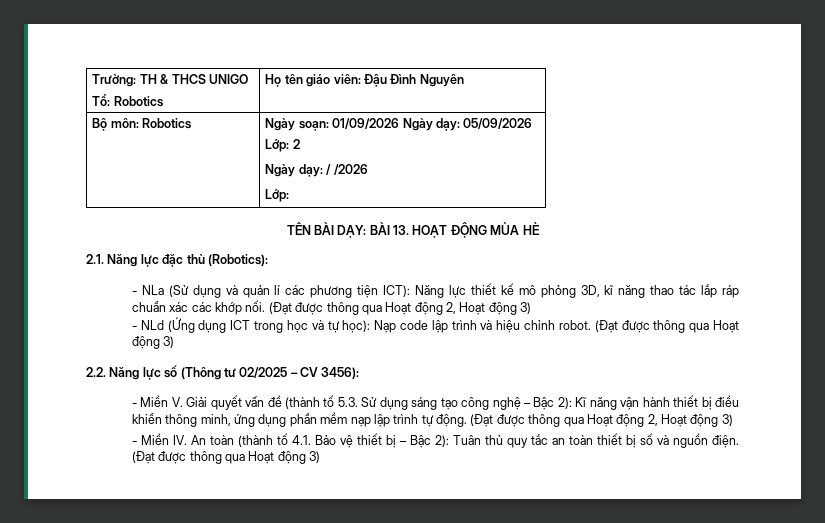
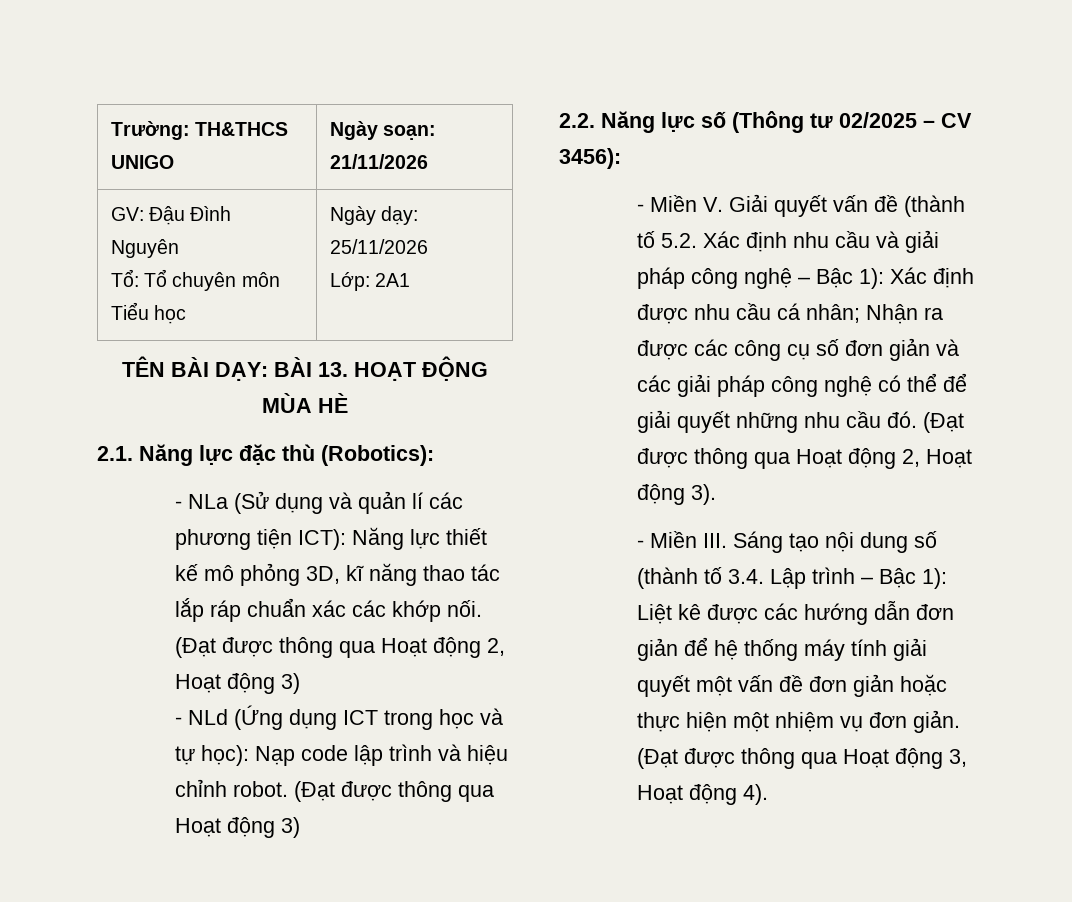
[139,74,248,84] [92,94,163,107] [265,74,464,87] [92,118,192,131] [265,118,533,131] [265,139,300,152] [265,164,368,177] [265,189,290,202] TH & THCS UNIGO // Tổ: Robotics | Họ tên giáo viên: Đậu Đình Nguyên // Bộ môn: Robotics | Ngày soạn: 01/09/2026 Ngày dạy: 05/09/2026 // Lớp: 2 // Ngày dạy: / /2026 // Lớp: -> [195,122,289,136] [110,155,174,169] [329,121,437,140] [329,154,428,169] [110,206,232,225] [110,239,179,258] [110,269,280,291] [110,302,187,324] [329,206,419,225] [329,239,428,254] [329,272,411,291] TH&THCS UNIGO | Ngày soạn: 21/11/2026 // GV: Đậu Đình Nguyên // Tổ: Tổ chuyên môn Tiểu học | Ngày dạy: 25/11/2026 // Lớp: 2A1
[337,395,739,410] [131,412,733,427] [131,433,740,448] [131,451,321,464] 5.3. Sử dụng sáng tạo công nghệ – Bậc 2): Kĩ năng vận hành thiết bị điều khiển thông minh, ứng dụng phần mềm nạp lập trình tự động. (Đạt được thông qua Hoạt động 2, Hoạt động 3) // - Miền IV. An toàn (thành tố 4.1. Bảo vệ thiết bị – Bậc 2): Tuân thủ quy tắc an toàn thiết bị số và nguồn điện. (Đạt được thông qua Hoạt động 3) -> [661,230,940,253] [637,267,975,289] [637,303,944,324] [637,338,960,361] [637,373,968,397] [637,410,965,433] [637,448,973,469] [637,484,717,505] [637,531,938,553] [637,567,948,589] [637,601,955,625] [637,637,928,661] [637,674,948,697] [637,710,961,733] [637,748,968,769] [637,784,769,805] 5.2. Xác định nhu cầu và giải pháp công nghệ – Bậc 1): Xác định được nhu cầu cá nhân; Nhận ra được các công cụ số đơn giản và các giải pháp công nghệ có thể để giải quyết những nhu cầu đó. (Đạt được thông qua Hoạt động 2, Hoạt động 3). // - Miền III. Sáng tạo nội dung số (thành tố 3.4. Lập trình – Bậc 1): Liệt kê được các hướng dẫn đơn giản để hệ thống máy tính giải quyết một vấn đề đơn giản hoặc thực hiện một nhiệm vụ đơn giản. (Đạt được thông qua Hoạt động 3, Hoạt động 4).

